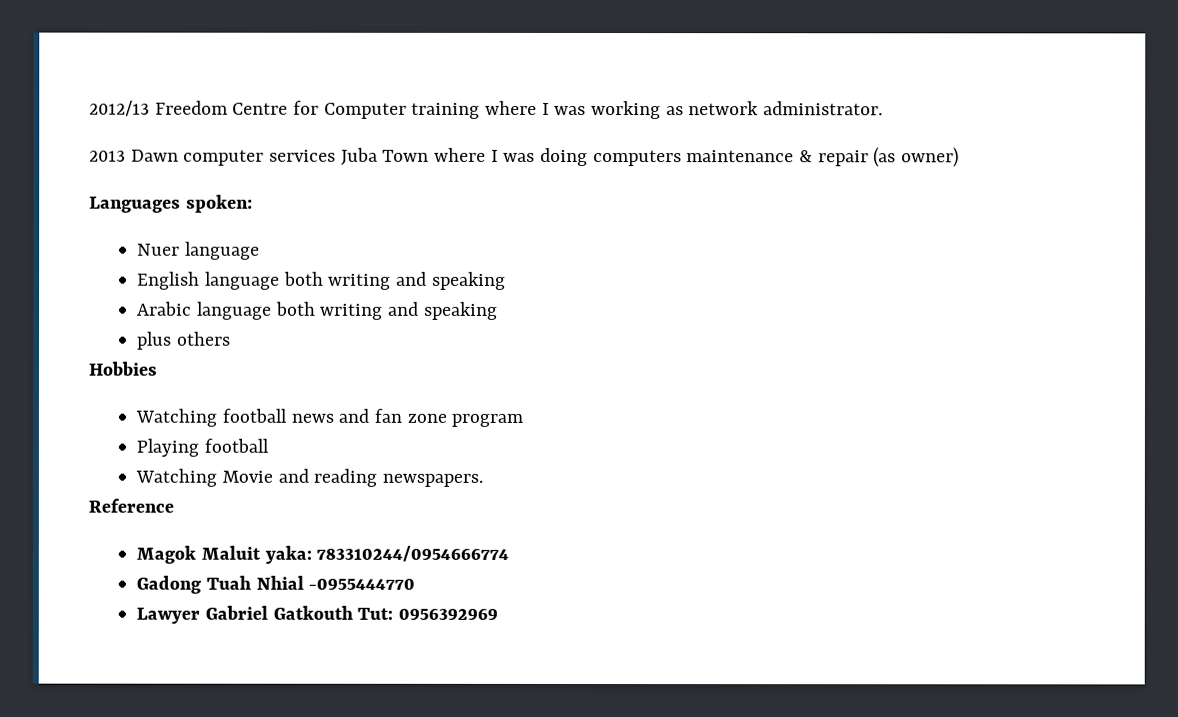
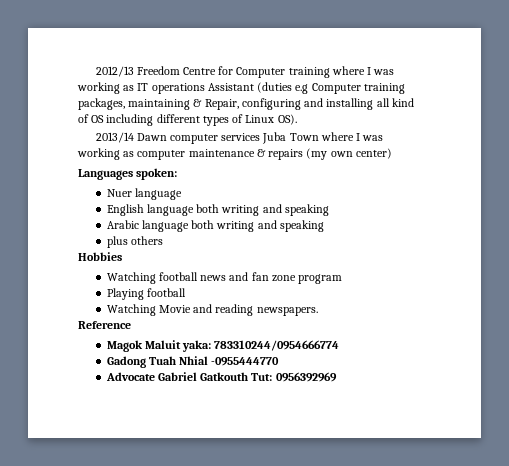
[688,101,884,116] [89,150,126,162] network administrator. // 2013 -> [137,82,405,94] [78,98,414,110] [78,114,297,126] [95,132,134,143] IT operations Assistant (duties e.g Computer training packages, maintaining & Repair, configuring and installing all kind of OS including different types of Linux OS). // 2013/14
[540,147,960,168] doing computers maintenance & repair (as owner) -> [77,148,392,160] working as computer maintenance & repairs (my own center)
[136,607,201,624] Lawyer -> [105,372,155,381] Advocate

